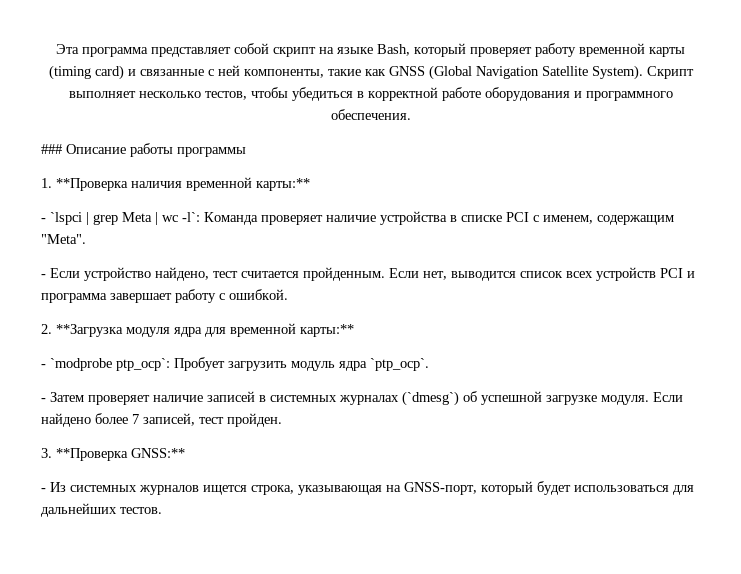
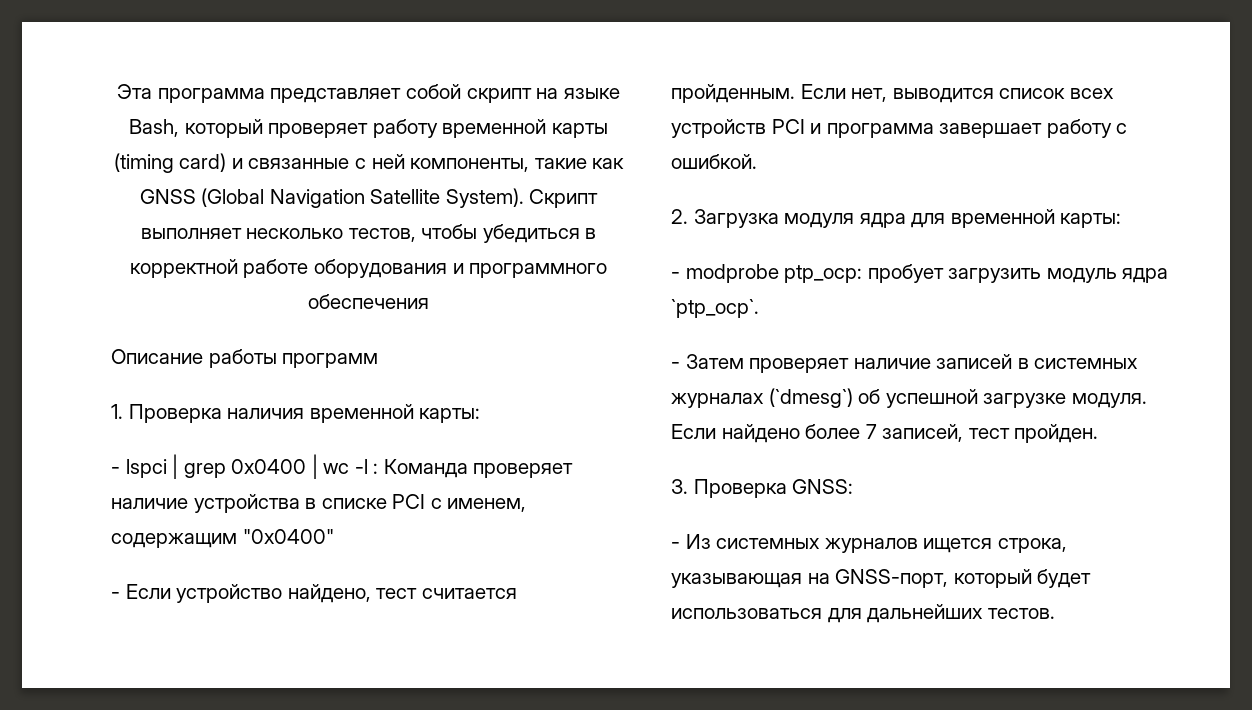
[330,109,411,120] [41,144,62,154] обеспечения. // ### -> [308,294,429,309] обеспечения //
[177,147,246,157] программы -> [282,353,379,368] программ
[56,178,128,191] **Проверка -> [128,404,222,423] Проверка
[256,178,310,191] [41,212,82,225] карты:** // - `lspci -> [419,408,481,423] [111,459,167,478] карты: // - lspci
[122,212,152,222] Meta -> [231,459,307,474] 0x0400
[182,212,200,222] -l`: -> [354,459,379,474] -l :
[41,234,86,244] "Meta". -> [242,529,334,544] "0x0400"
[56,324,123,337] **Загрузка -> [693,209,779,228] Загрузка
[300,324,354,337] [41,357,225,371] карты:** // - `modprobe ptp_ocp`: Пробует -> [1060,213,1122,228] [671,264,944,283] карты: // - modprobe ptp_ocp: пробует
[56,448,185,461] **Проверка GNSS:** -> [693,479,854,498] Проверка GNSS:

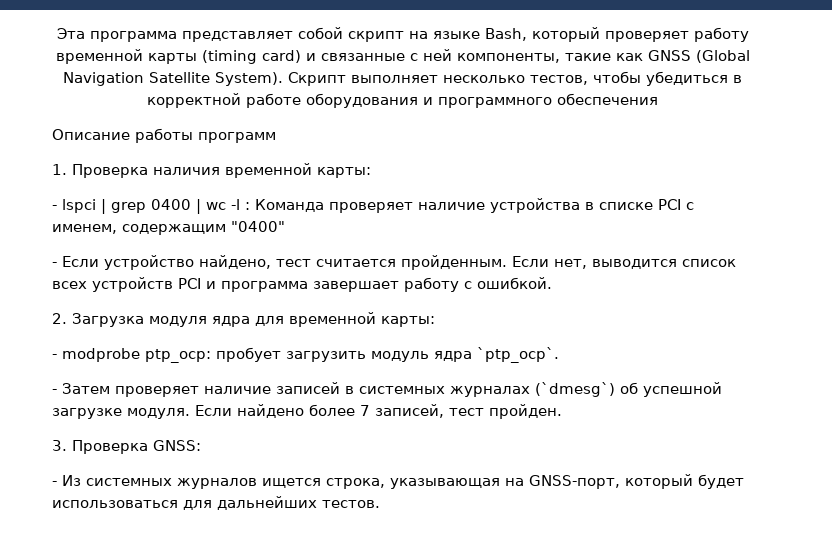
[231,459,307,474] 0x0400 -> [151,199,191,210] 0400
[242,529,334,544] "0x0400" -> [231,221,285,232] "0400"

